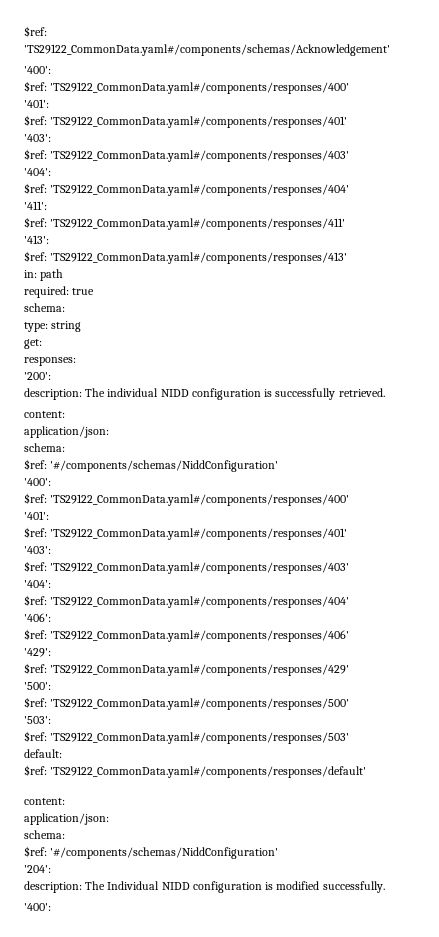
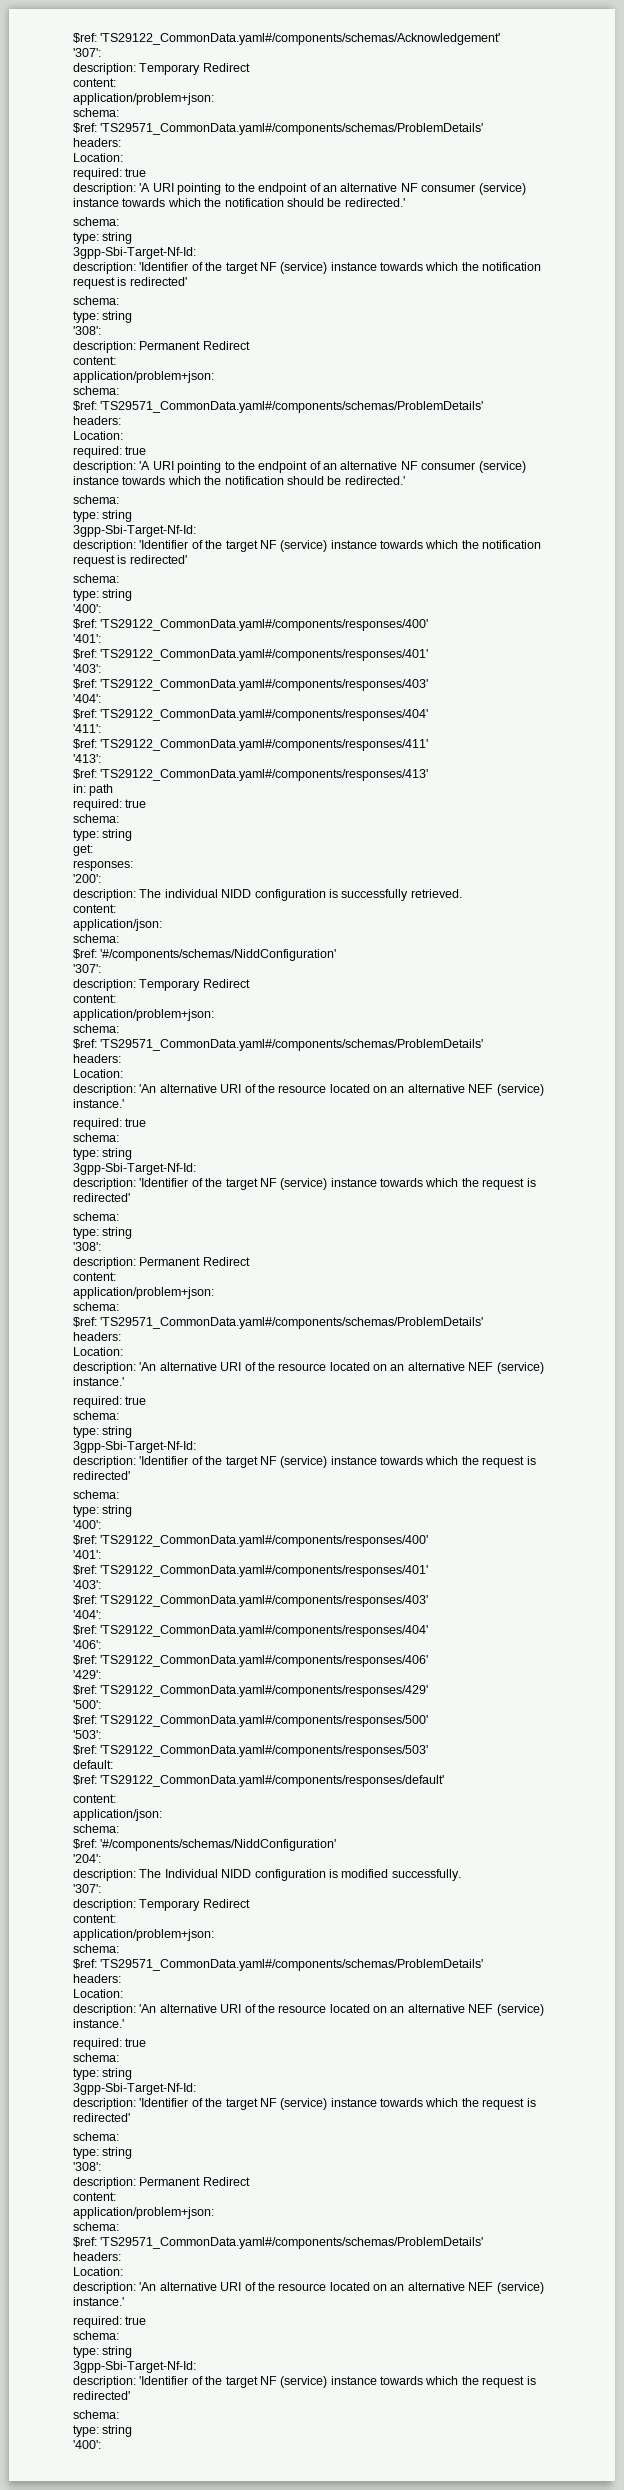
(390, 50) none -> [73,48,101,57] [73,63,250,75] [73,78,116,87] [73,93,214,105] [73,108,119,117] [73,123,484,135] [73,138,121,147] [73,153,123,162] [73,168,147,180] [73,183,526,195] [73,198,405,207] [73,217,119,226] [73,232,133,244] [73,247,196,259] [73,262,542,274] [73,277,187,289] [73,296,119,305] [73,311,133,323] [73,326,101,335] [73,341,250,353] [73,356,116,365] [73,371,214,383] [73,386,119,395] [73,401,484,413] [73,416,121,425] [73,431,123,440] [73,446,147,458] [73,461,526,473] [73,476,405,485] [73,495,119,504] [73,510,133,522] [73,525,196,537] [73,540,542,552] [73,555,187,567] [73,574,119,583] [73,589,133,601] // '307': // description: Temporary Redirect // content: // application/problem+json: // schema: // $ref: 'TS29571_CommonData.yaml#/components/schemas/ProblemDetails' // headers: // Location: // required: true // description: 'A URI pointing to the endpoint of an alternative NF consumer (service) instance towards which the notification should be redirected.' // schema: // type: string // 3gpp-Sbi-Target-Nf-Id: // description: 'Identifier of the target NF (service) instance towards which the notification request is redirected' // schema: // type: string // '308': // description: Permanent Redirect // content: // application/problem+json: // schema: // $ref: 'TS29571_CommonData.yaml#/components/schemas/ProblemDetails' // headers: // Location: // required: true // description: 'A URI pointing to the endpoint of an alternative NF consumer (service) instance towards which the notification should be redirected.' // schema: // type: string // 3gpp-Sbi-Target-Nf-Id: // description: 'Identifier of the target NF (service) instance towards which the notification request is redirected' // schema: // type: string
(279, 466) none -> [73,964,101,973] [73,979,250,991] [73,994,116,1003] [73,1009,214,1021] [73,1024,119,1033] [73,1039,484,1051] [73,1054,121,1063] [73,1069,123,1078] [73,1084,544,1096] [73,1099,124,1108] [73,1118,147,1130] [73,1133,119,1142] [73,1148,133,1160] [73,1163,196,1175] [73,1178,536,1190] [73,1193,130,1202] [73,1212,119,1221] [73,1227,133,1239] [73,1242,101,1251] [73,1257,250,1269] [73,1272,116,1281] [73,1287,214,1299] [73,1302,119,1311] [73,1317,484,1329] [73,1332,121,1341] [73,1347,123,1356] [73,1362,544,1374] [73,1377,124,1386] [73,1396,147,1408] [73,1411,119,1420] [73,1426,133,1438] [73,1441,196,1453] [73,1456,536,1468] [73,1471,130,1480] [73,1490,119,1499] [73,1505,133,1517] // '307': // description: Temporary Redirect // content: // application/problem+json: // schema: // $ref: 'TS29571_CommonData.yaml#/components/schemas/ProblemDetails' // headers: // Location: // description: 'An alternative URI of the resource located on an alternative NEF (service) instance.' // required: true // schema: // type: string // 3gpp-Sbi-Target-Nf-Id: // description: 'Identifier of the target NF (service) instance towards which the request is redirected' // schema: // type: string // '308': // description: Permanent Redirect // content: // application/problem+json: // schema: // $ref: 'TS29571_CommonData.yaml#/components/schemas/ProblemDetails' // headers: // Location: // description: 'An alternative URI of the resource located on an alternative NEF (service) instance.' // required: true // schema: // type: string // 3gpp-Sbi-Target-Nf-Id: // description: 'Identifier of the target NF (service) instance towards which the request is redirected' // schema: // type: string
(385, 887) none -> [73,1884,101,1893] [73,1899,250,1911] [73,1914,116,1923] [73,1929,214,1941] [73,1944,119,1953] [73,1959,484,1971] [73,1974,121,1983] [73,1989,123,1998] [73,2004,544,2016] [73,2019,124,2028] [73,2038,147,2050] [73,2053,119,2062] [73,2068,133,2080] [73,2083,196,2095] [73,2098,536,2110] [73,2113,130,2122] [73,2132,119,2141] [73,2147,133,2159] [73,2162,101,2171] [73,2177,250,2189] [73,2192,116,2201] [73,2207,214,2219] [73,2222,119,2231] [73,2237,484,2249] [73,2252,121,2261] [73,2267,123,2276] [73,2282,544,2294] [73,2297,124,2306] [73,2316,147,2328] [73,2331,119,2340] [73,2346,133,2358] [73,2361,196,2373] [73,2376,536,2388] [73,2391,130,2400] [73,2410,119,2419] [73,2425,133,2437] // '307': // description: Temporary Redirect // content: // application/problem+json: // schema: // $ref: 'TS29571_CommonData.yaml#/components/schemas/ProblemDetails' // headers: // Location: // description: 'An alternative URI of the resource located on an alternative NEF (service) instance.' // required: true // schema: // type: string // 3gpp-Sbi-Target-Nf-Id: // description: 'Identifier of the target NF (service) instance towards which the request is redirected' // schema: // type: string // '308': // description: Permanent Redirect // content: // application/problem+json: // schema: // $ref: 'TS29571_CommonData.yaml#/components/schemas/ProblemDetails' // headers: // Location: // description: 'An alternative URI of the resource located on an alternative NEF (service) instance.' // required: true // schema: // type: string // 3gpp-Sbi-Target-Nf-Id: // description: 'Identifier of the target NF (service) instance towards which the request is redirected' // schema: // type: string

